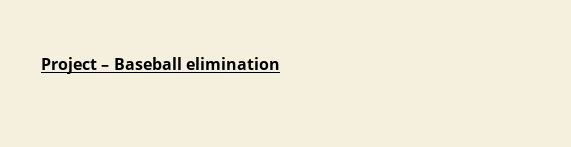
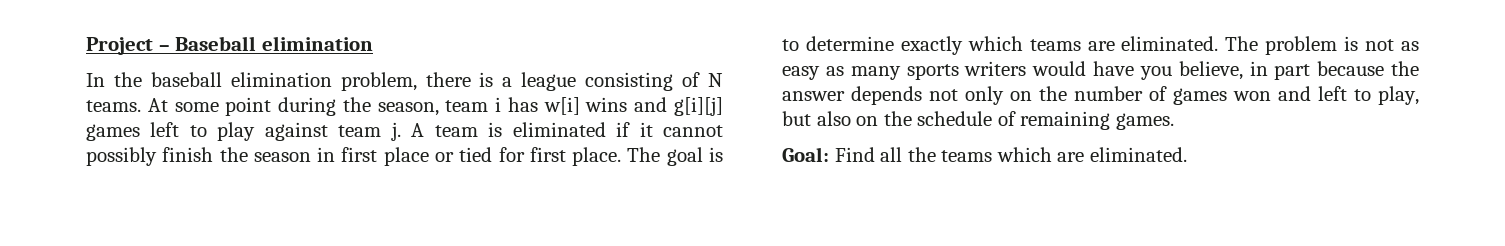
(280, 63) none -> [86,72,723,91] [86,97,724,116] [86,122,723,141] [86,147,724,166] [782,36,1419,55] [782,61,1419,80] [782,86,1419,105] [782,111,1174,130] [782,147,1187,162] // In the baseball elimination problem, there is a league consisting of N teams. At some point during the season, team i has w[i] wins and g[i][j] games left to play against team j. A team is eliminated if it cannot possibly finish the season in first place or tied for first place. The goal is to determine exactly which teams are eliminated. The problem is not as easy as many sports writers would have you believe, in part because the answer depends not only on the number of games won and left to play, but also on the schedule of remaining games. // Goal: Find all the teams which are eliminated.

